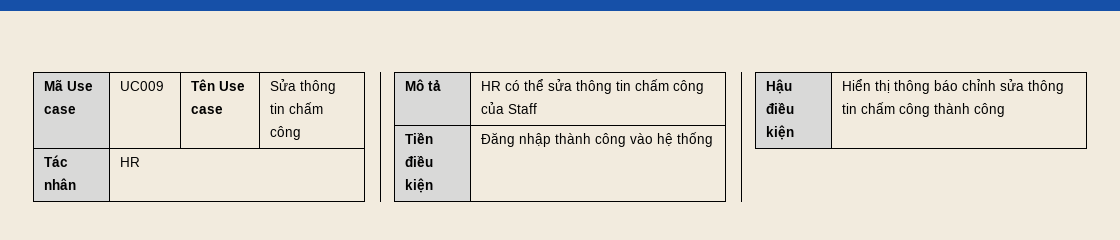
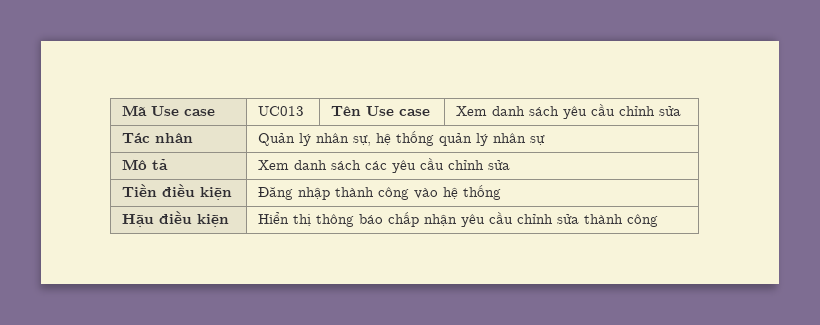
[119,81,164,91] UC009 -> [258,106,305,116] UC013
[269,79,336,94] [269,102,323,114] [269,126,301,140] [43,155,68,167] [43,178,76,190] [119,157,140,167] [404,79,441,91] [480,79,704,94] [480,102,537,114] Sửa thông tin chấm công // Tác nhân | HR // Mô tả | HR có thể sửa thông tin chấm công của Staff -> [456,104,682,119] [122,133,194,143] [258,131,546,146] [122,159,169,170] [258,158,511,173] Xem danh sách yêu cầu chỉnh sửa // Tác nhân | Quản lý nhân sự, hệ thống quản lý nhân sự // Mô tả | Xem danh sách các yêu cầu chỉnh sửa
[961,79,1064,94] [841,102,930,117] chỉnh sửa thông tin chấm công -> [388,212,580,227] chấp nhận yêu cầu chỉnh sửa

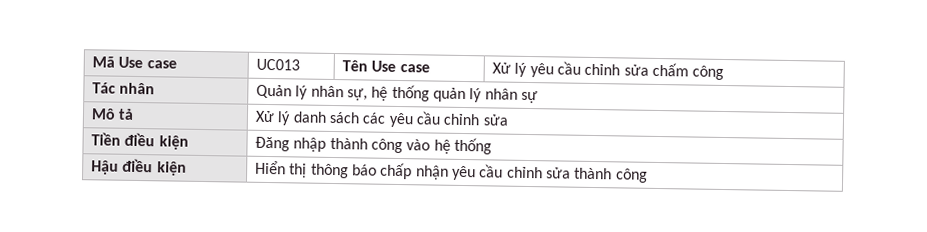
[456,104,682,119] Xem danh sách yêu cầu chỉnh sửa -> [492,61,725,81] Xử lý yêu cầu chỉnh sửa chấm công
[258,160,290,170] Xem -> [255,110,292,126] Xử lý

